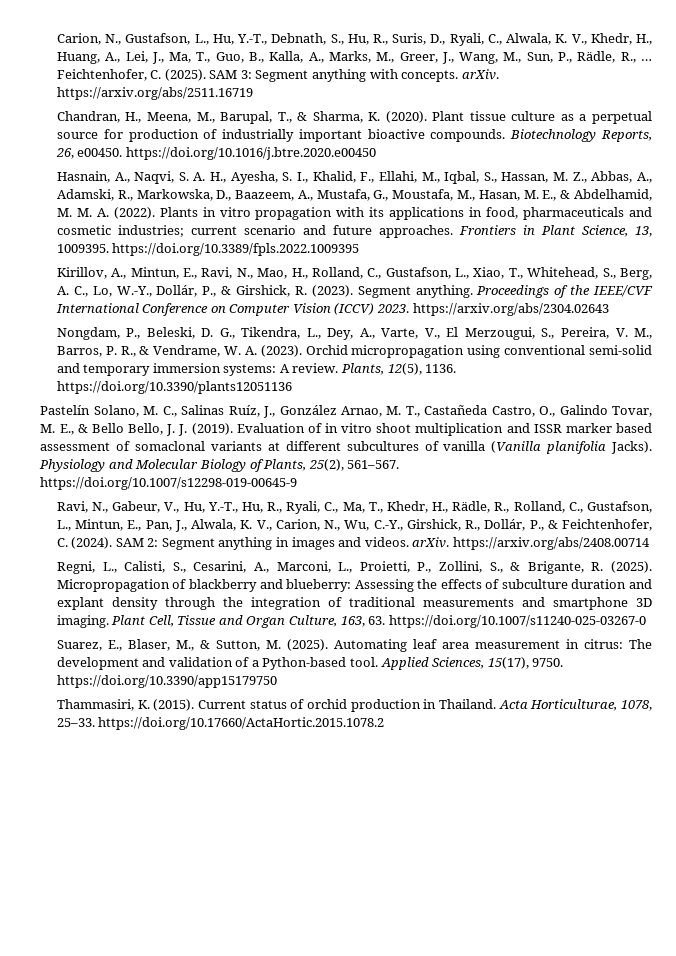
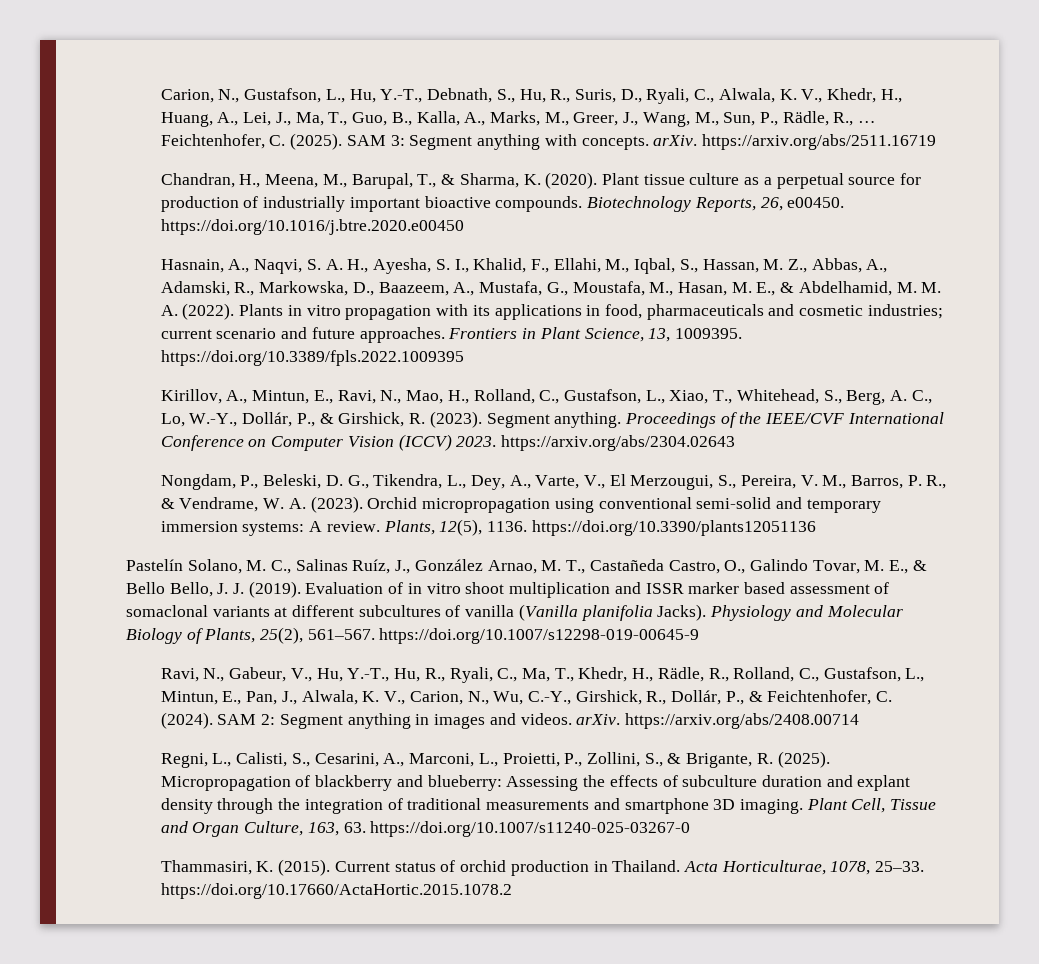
[56,639,653,652] [56,657,564,670] [56,675,277,688] // Suarez, E., Blaser, M., & Sutton, M. (2025). Automating leaf area measurement in citrus: The development and validation of a Python-based tool. Applied Sciences, 15(17), 9750. https://doi.org/10.3390/app15179750 -> (691, 829) none

